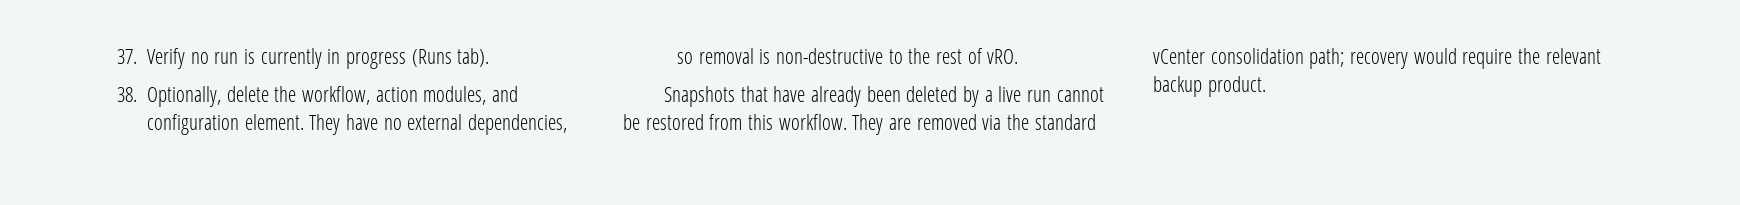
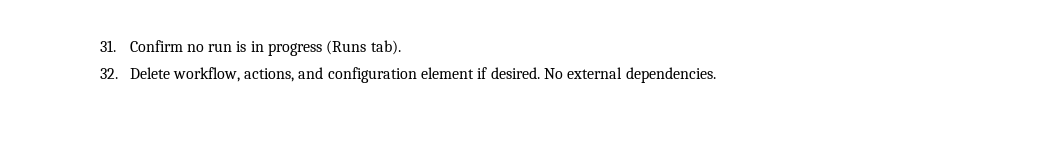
[116,48,186,69] 37. Verify -> [99,40,183,52] 31. Confirm
[260,48,322,69] currently -> (247, 46) none
[116,86,519,107] [147,114,568,135] [677,48,1019,64] [663,86,1104,107] [623,114,1096,135] [1153,48,1601,69] [1153,76,1266,97] 38. Optionally, delete the workflow, action modules, and configuration element. They have no external dependencies, so removal is non-destructive to the rest of vRO. // Snapshots that have already been deleted by a live run cannot be restored from this workflow. They are removed via the standard vCenter consolidation path; recovery would require the relevant backup product. -> [99,67,716,83] 32. Delete workflow, actions, and configuration element if desired. No external dependencies.

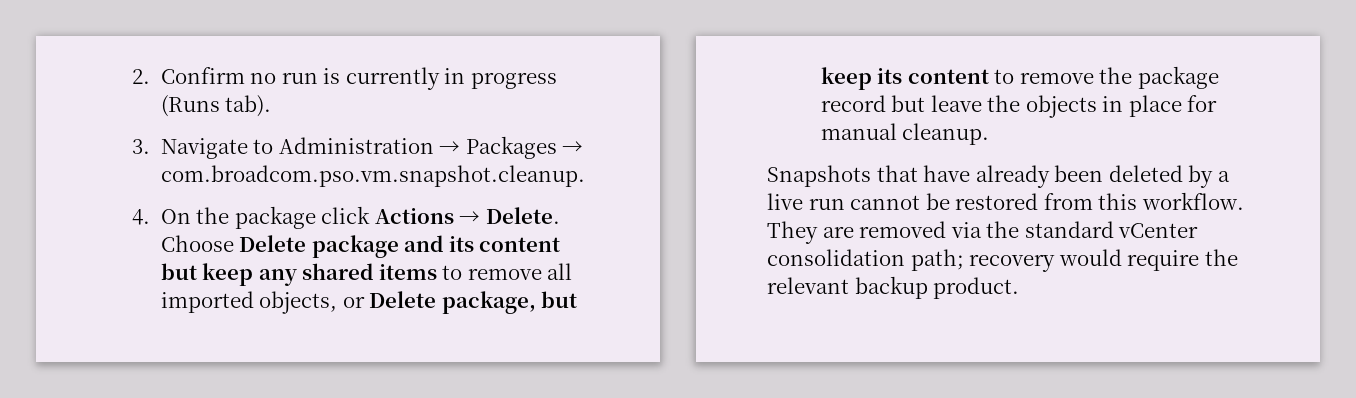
[99,40,116,52] 31. -> [132,69,151,84] 2.
(247, 46) none -> [345,67,440,90] currently
[99,67,716,83] 32. Delete workflow, actions, and configuration element if desired. No external dependencies. -> [132,136,584,159] [160,165,585,187] [132,206,560,229] [160,235,561,258] [160,263,573,286] [160,291,578,314] [820,66,1219,90] [820,95,1218,118] [820,123,990,145] [767,165,1230,188] [767,192,1244,210] [767,221,1199,244] [767,249,1238,272] [767,276,1020,299] 3. Navigate to Administration → Packages → com.broadcom.pso.vm.snapshot.cleanup. // 4. On the package click Actions → Delete. Choose Delete package and its content but keep any shared items to remove all imported objects, or Delete package, but keep its content to remove the package record but leave the objects in place for manual cleanup. // Snapshots that have already been deleted by a live run cannot be restored from this workflow. They are removed via the standard vCenter consolidation path; recovery would require the relevant backup product.

